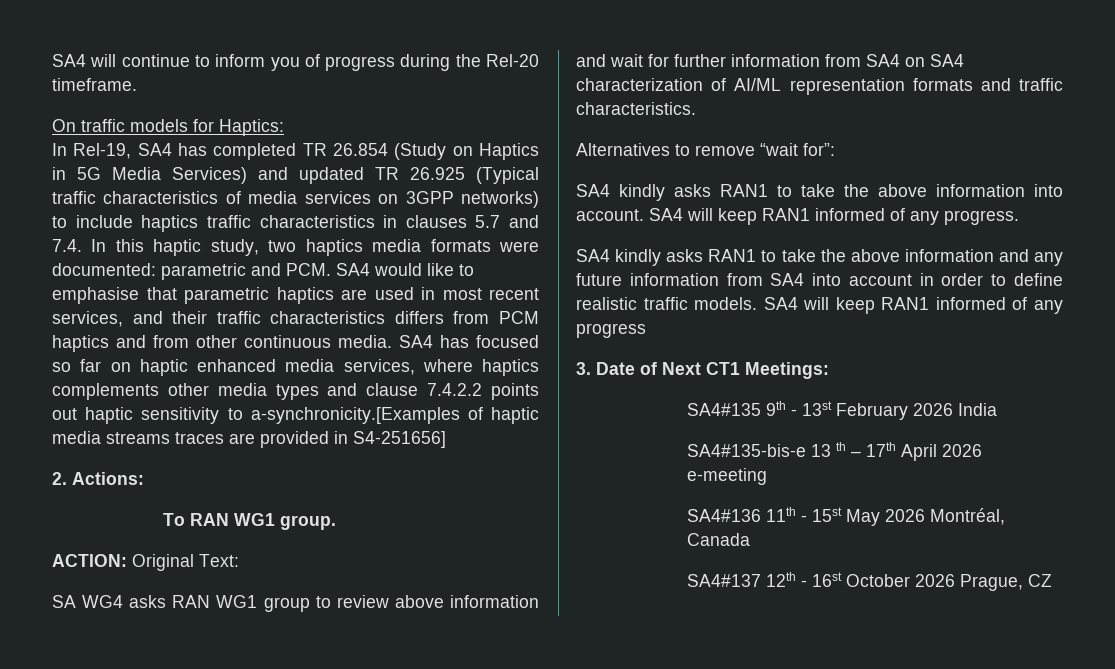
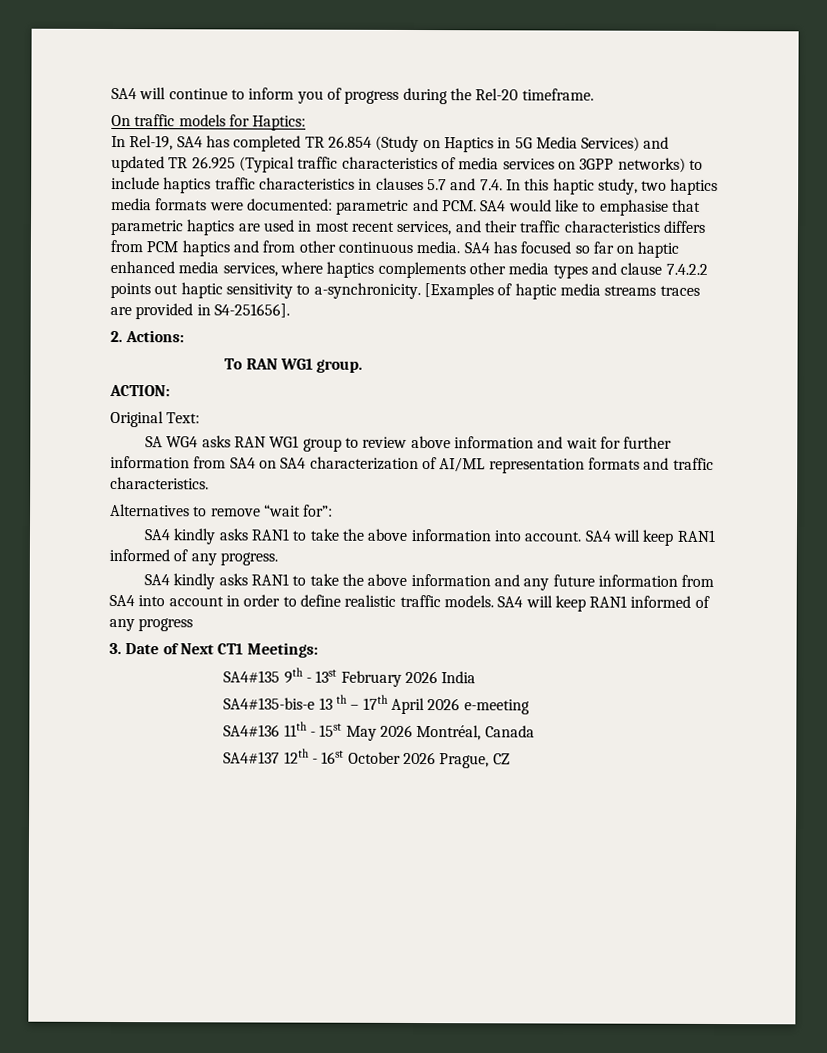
[250,407,460,424] a-synchronicity.[Examples -> [313,282,494,300] a-synchronicity. [Examples
[353,431,446,448] S4-251656] -> [213,303,290,318] S4-251656].
(127, 560) none -> (170, 390) //

